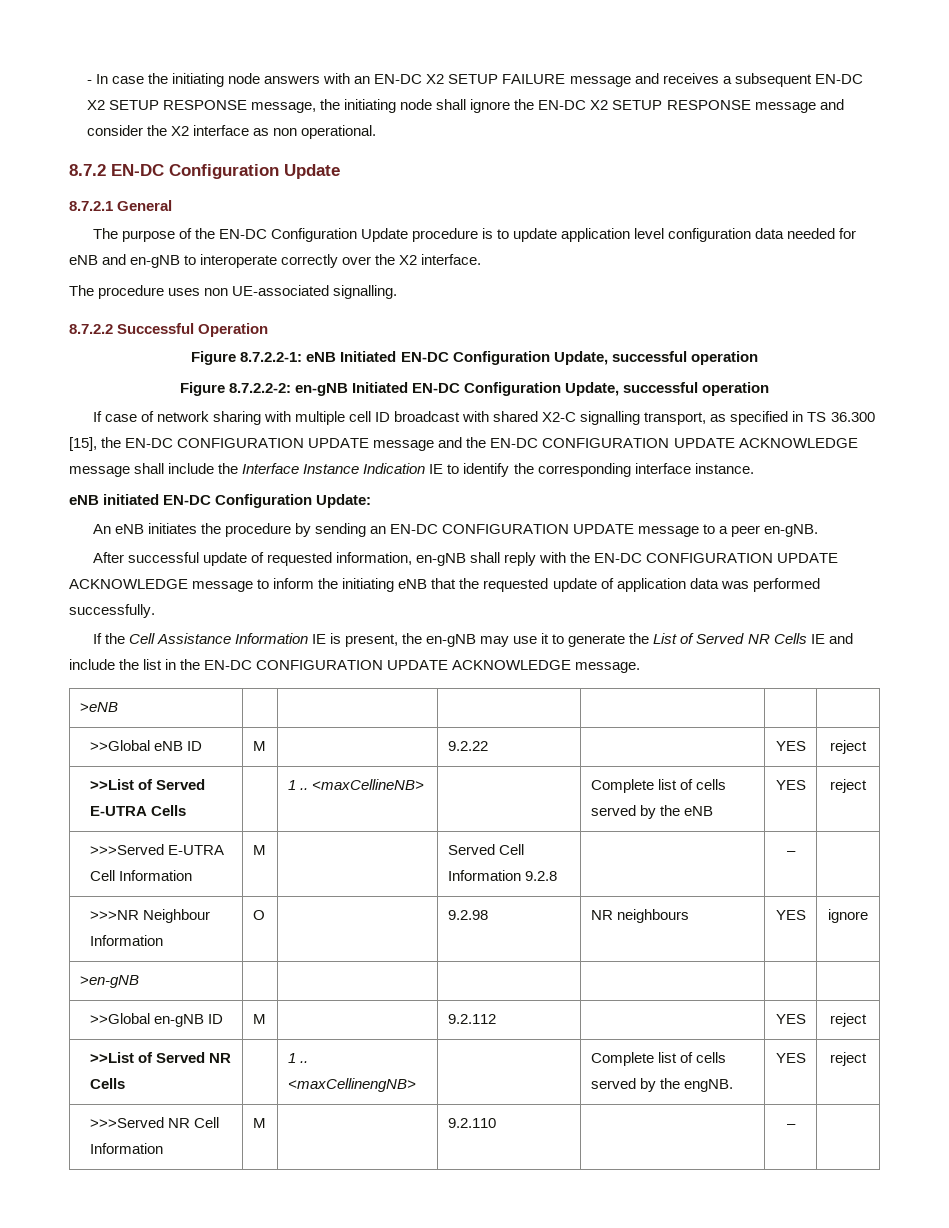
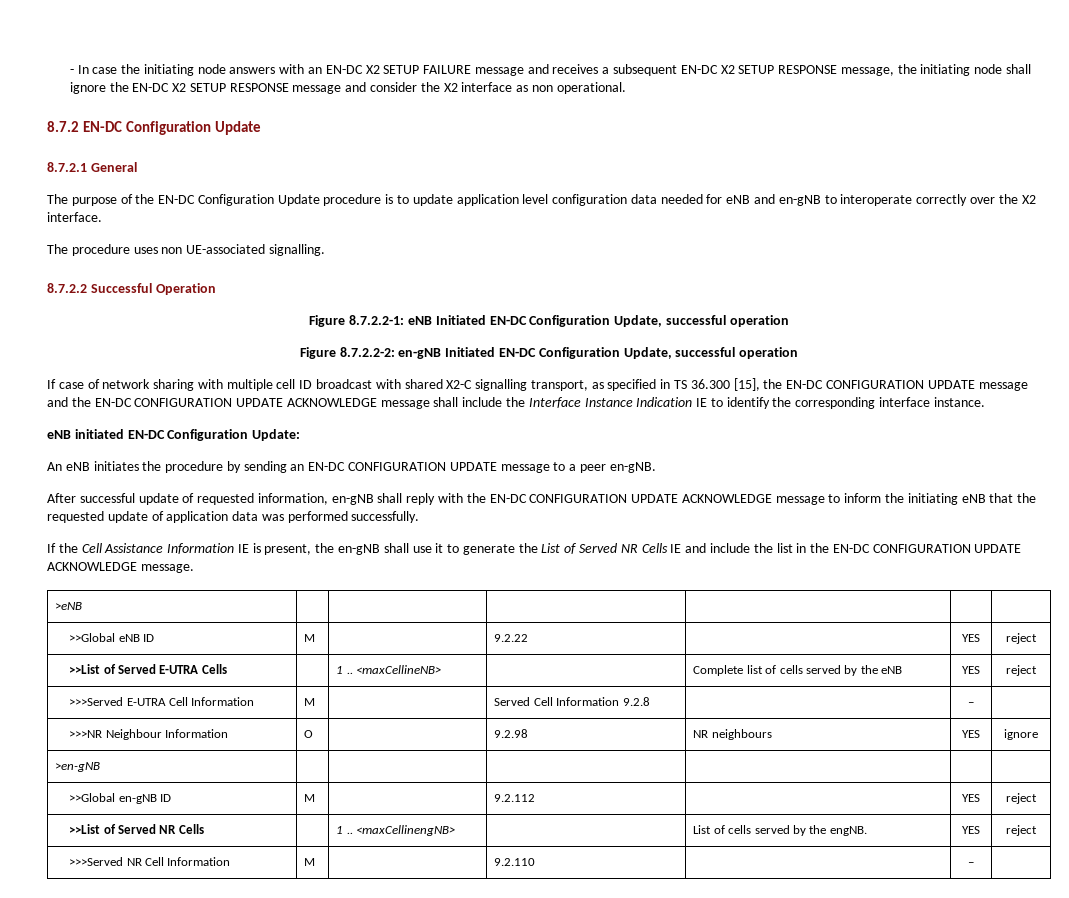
[480,636,510,647] may -> [383,543,409,553] shall
[590,1052,677,1066] Complete list -> [693,825,712,834] List

